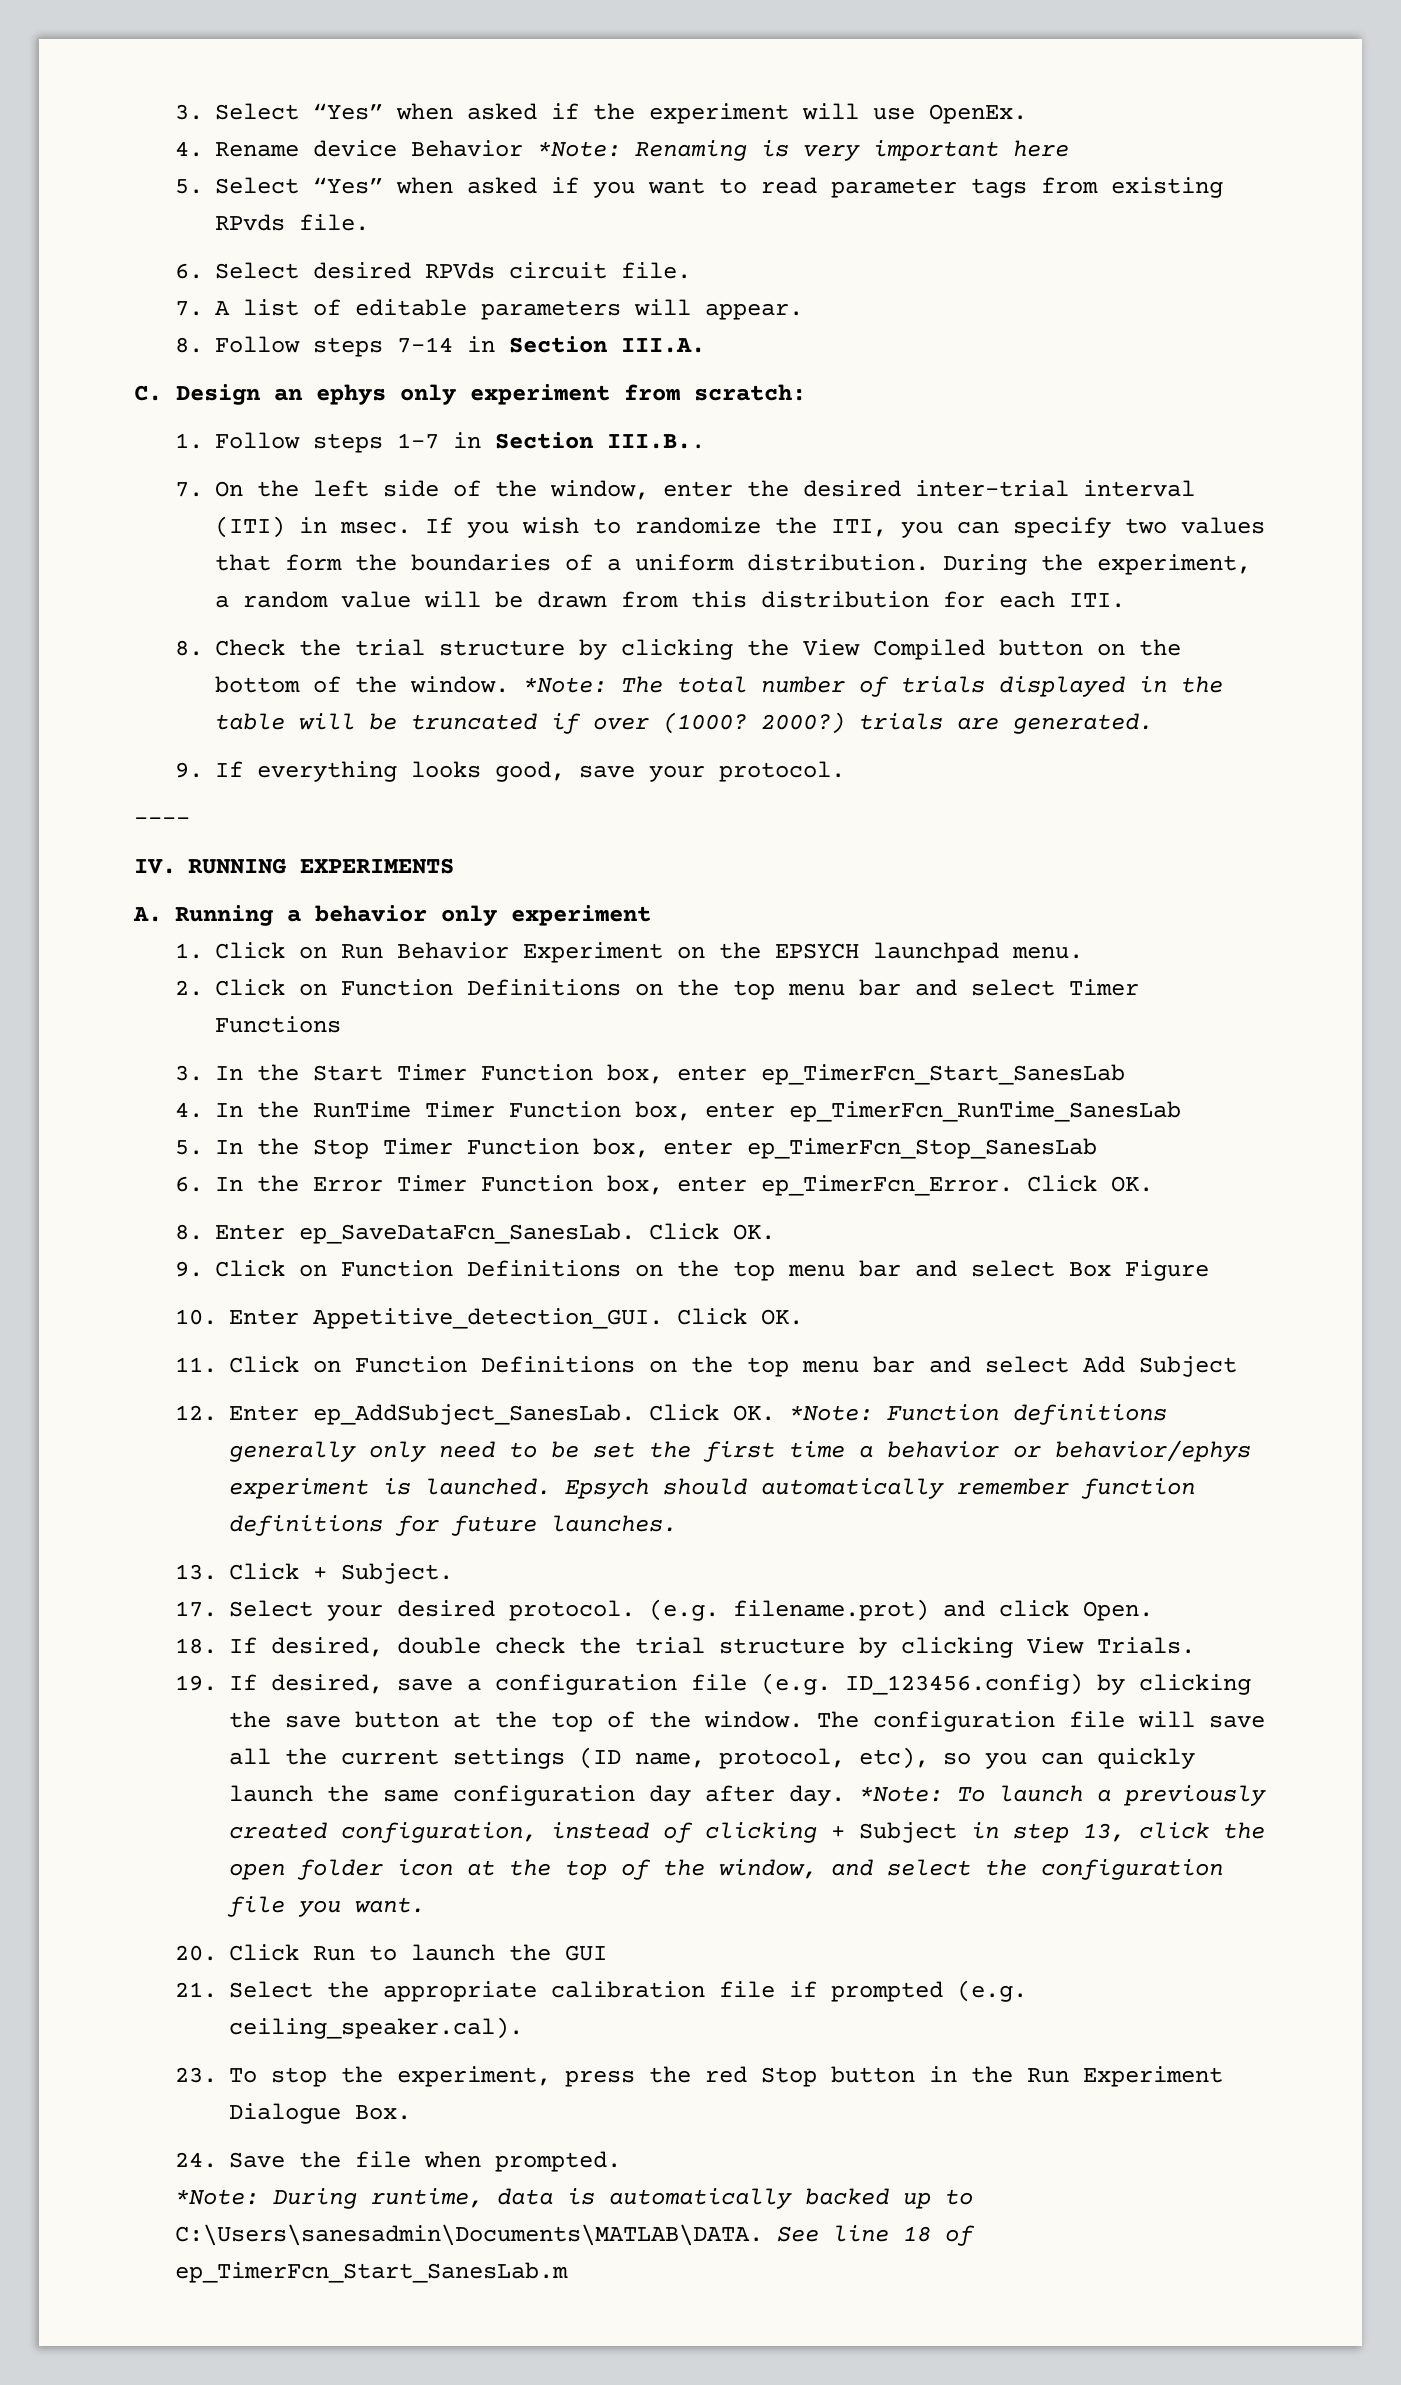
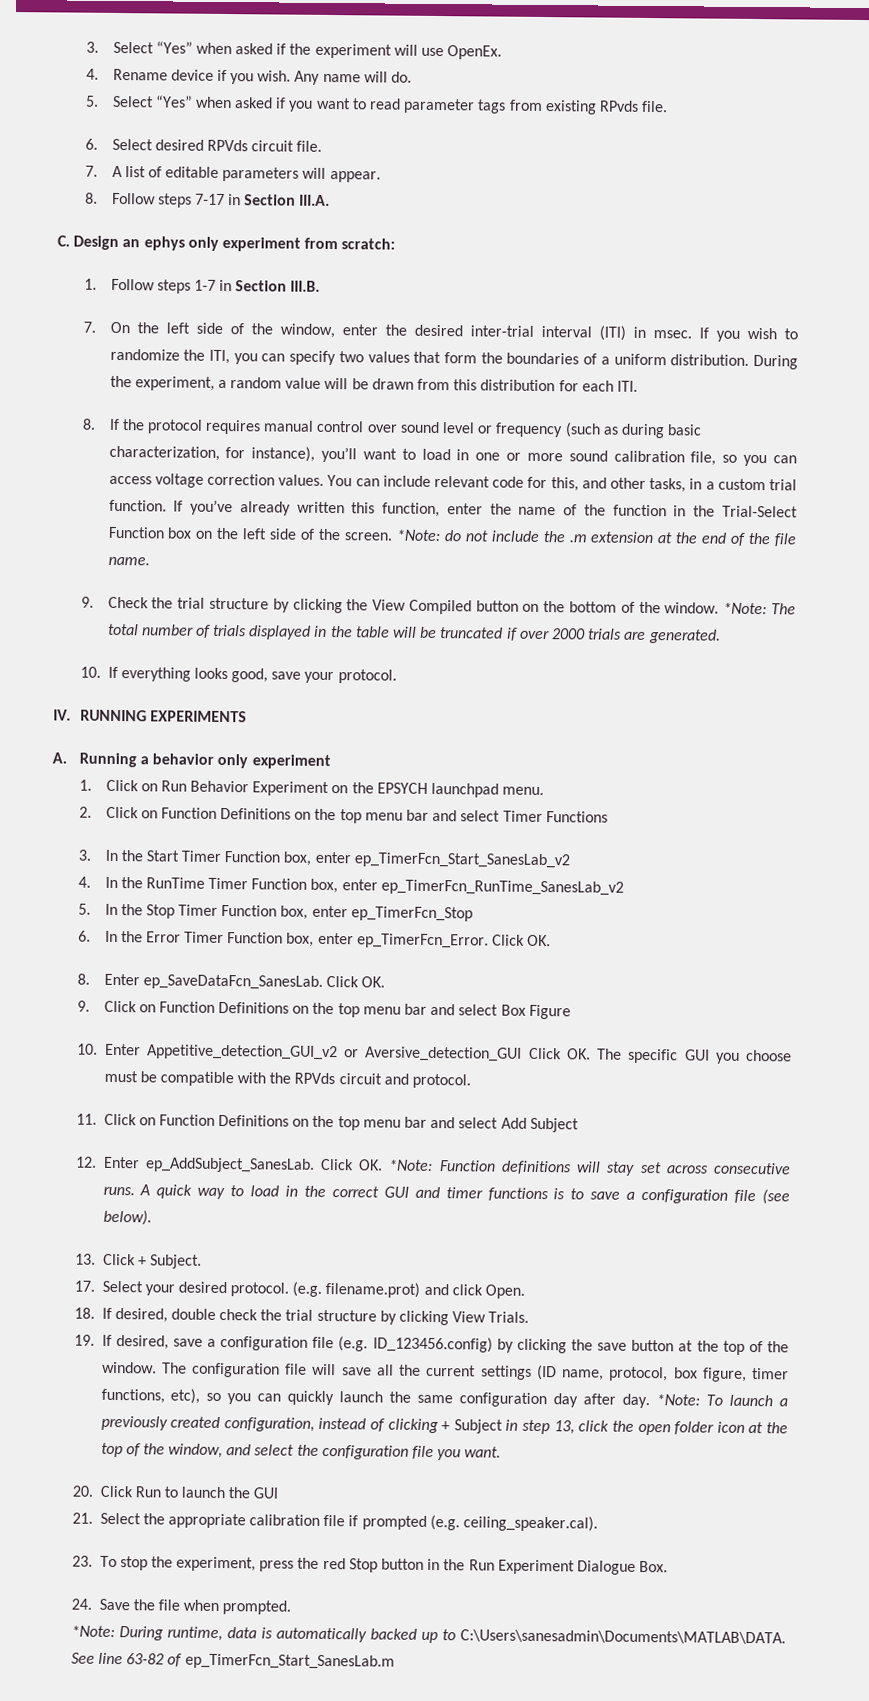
[411,140,1070,161] Behavior *Note: Renaming is very important here -> [216,69,413,85] if you wish. Any name will do.
[397,337,454,353] 7-14 -> [194,193,225,205] 7-17
[607,434,706,449] III.B.. -> [290,280,321,292] III.B.
(203, 648) none -> [108,418,703,439] [108,445,798,467] [108,473,797,493] [108,499,798,518] [107,526,797,547] [107,556,150,566] [80,596,94,608] If the protocol requires manual control over sound level or frequency (such as during basic characterization, for instance), you’ll want to load in one or more sound calibration file, so you can access voltage correction values. You can include relevant code for this, and other tasks, in a custom trial function. If you’ve already written this function, enter the name of the function in the Trial-Select Function box on the left side of the screen. *Note: do not include the .m extension at the end of the file name. // 9.
[663,712,846,734] (1000? 2000?) -> [550,628,586,640] 2000
[174,762,203,778] 9. -> [79,666,101,678] 10.
[134,817,190,825] // ---- -> (397, 676) none
[761,1064,1126,1085] ep_TimerFcn_Start_SanesLab -> [353,852,570,869] ep_TimerFcn_Start_SanesLab_v2
[789,1101,1182,1122] ep_TimerFcn_RunTime_SanesLab -> [380,879,624,896] ep_TimerFcn_RunTime_SanesLab_v2
[747,1138,1098,1159] ep_TimerFcn_Stop_SanesLab -> [350,906,473,922] ep_TimerFcn_Stop
[312,1308,803,1329] Appetitive_detection_GUI. Click OK. -> [146,1044,793,1064] [103,1070,472,1089] Appetitive_detection_GUI_v2 or Aversive_detection_GUI Click OK. The specific GUI you choose must be compatible with the RPVds circuit and protocol.
[228,1440,1251,1462] [228,1478,1195,1499] [228,1515,677,1536] generally only need to be set the first time a behavior or behavior/ephys experiment is launched. Epsych should automatically remember function definitions for future launches. -> [576,1161,791,1176] [102,1184,791,1205] [102,1209,152,1226] will stay set across consecutive runs. A quick way to load in the correct GUI and timer functions is to save a configuration file (see below).
(845, 1758) none -> [673,1367,789,1382] [100,1388,165,1404] box figure, timer functions,
[902,2226,931,2242] 18 -> [126,1653,165,1665] 63-82

